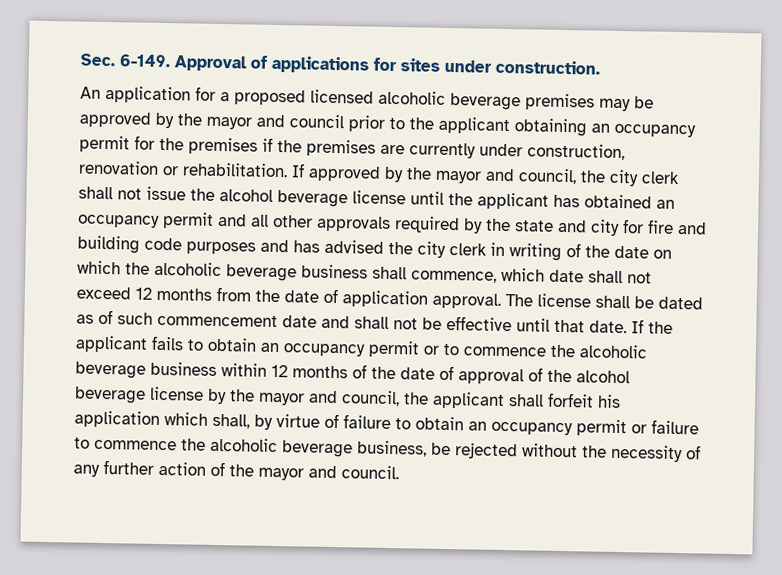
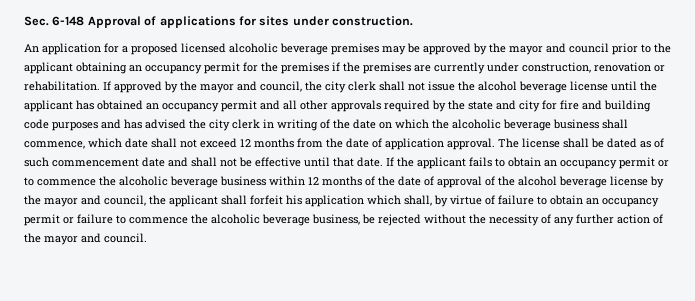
[119,54,171,68] 6-149. -> [52,16,85,26] 6-148

